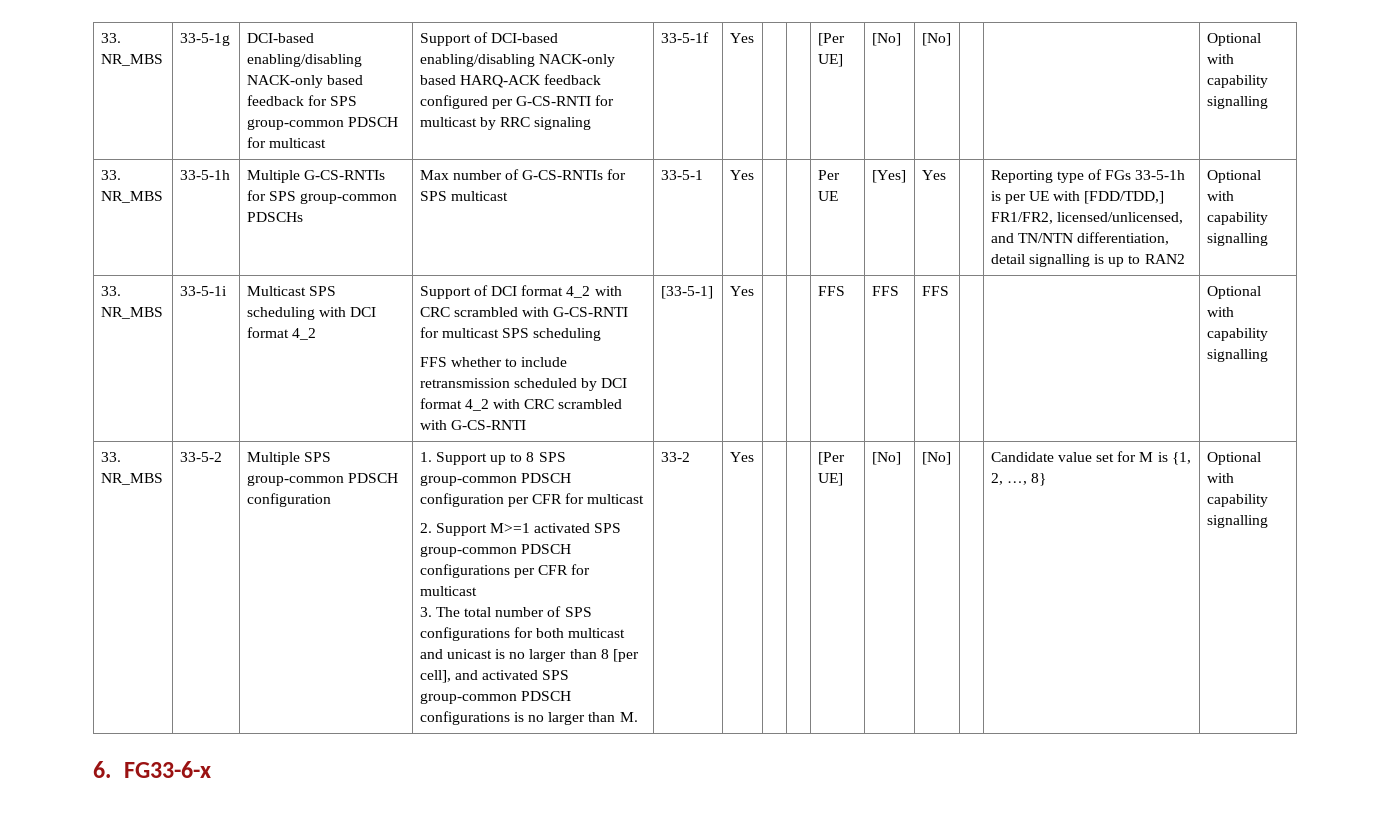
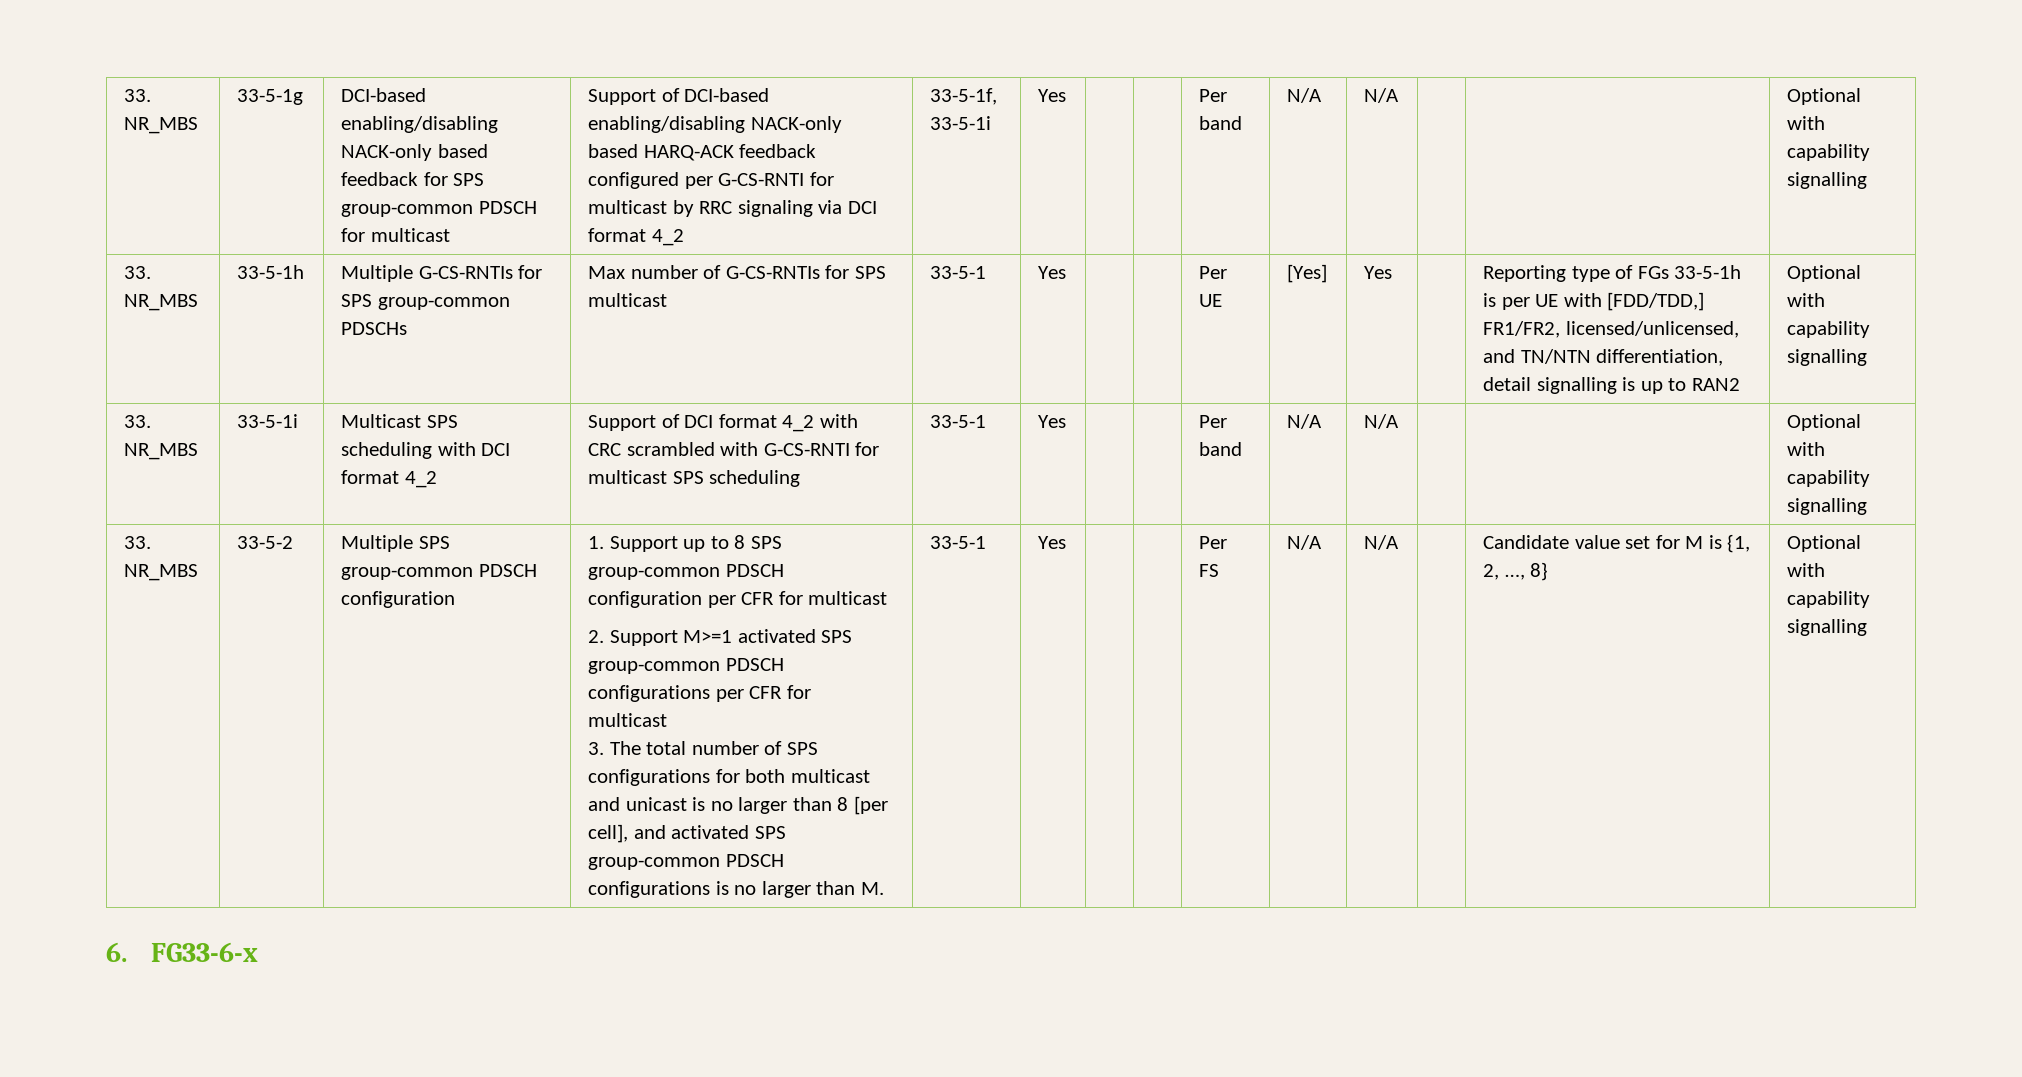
[660,32,709,43] [729,33,754,43] [817,33,845,46] [817,54,843,67] [871,33,901,46] [921,33,951,46] | 33-5-1f | Yes | | | [Per UE] | [No] | [No] -> [818,200,877,214] [588,228,684,246] [930,88,998,105] [930,116,992,130] [1038,89,1067,102] [1199,89,1228,102] [1199,116,1243,130] [1287,88,1323,103] [1364,88,1400,103] via DCI format 4_2 | 33-5-1f, 33-5-1i | Yes | | | Per band | N/A | N/A
[419,357,568,367] [419,378,628,391] [419,398,623,411] [419,420,526,430] [660,286,713,299] [729,286,754,296] [817,286,845,296] [871,286,899,296] [921,286,949,296] // FFS whether to include retransmission scheduled by DCI format 4_2 with CRC scrambled with G-CS-RNTI | [33-5-1] | Yes | | | FFS | FFS | FFS -> [930,415,987,428] [1038,415,1067,428] [1199,415,1228,428] [1199,442,1243,456] [1287,414,1323,429] [1364,414,1400,429] | 33-5-1 | Yes | | | Per band | N/A | N/A
[660,452,690,462] [729,452,754,462] [817,452,845,465] [817,473,843,486] [871,452,901,465] [921,452,951,465] 33-2 | Yes | | | [Per UE] | [No] | [No] -> [930,536,987,549] [1038,536,1067,549] [1199,536,1228,549] [1199,564,1220,577] [1287,535,1323,550] [1364,535,1400,550] 33-5-1 | Yes | | | Per FS | N/A | N/A

